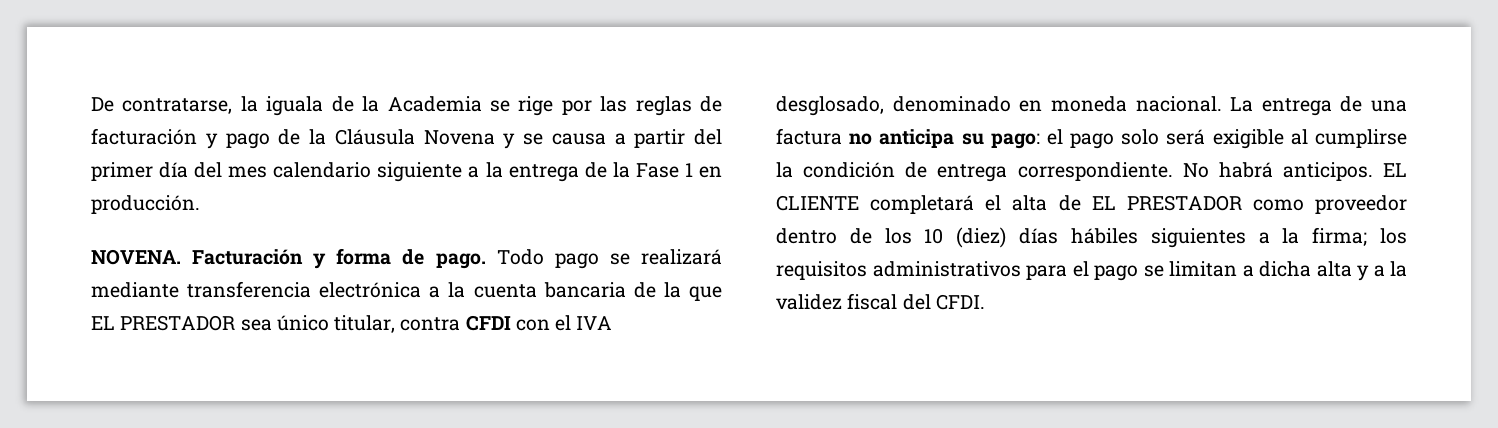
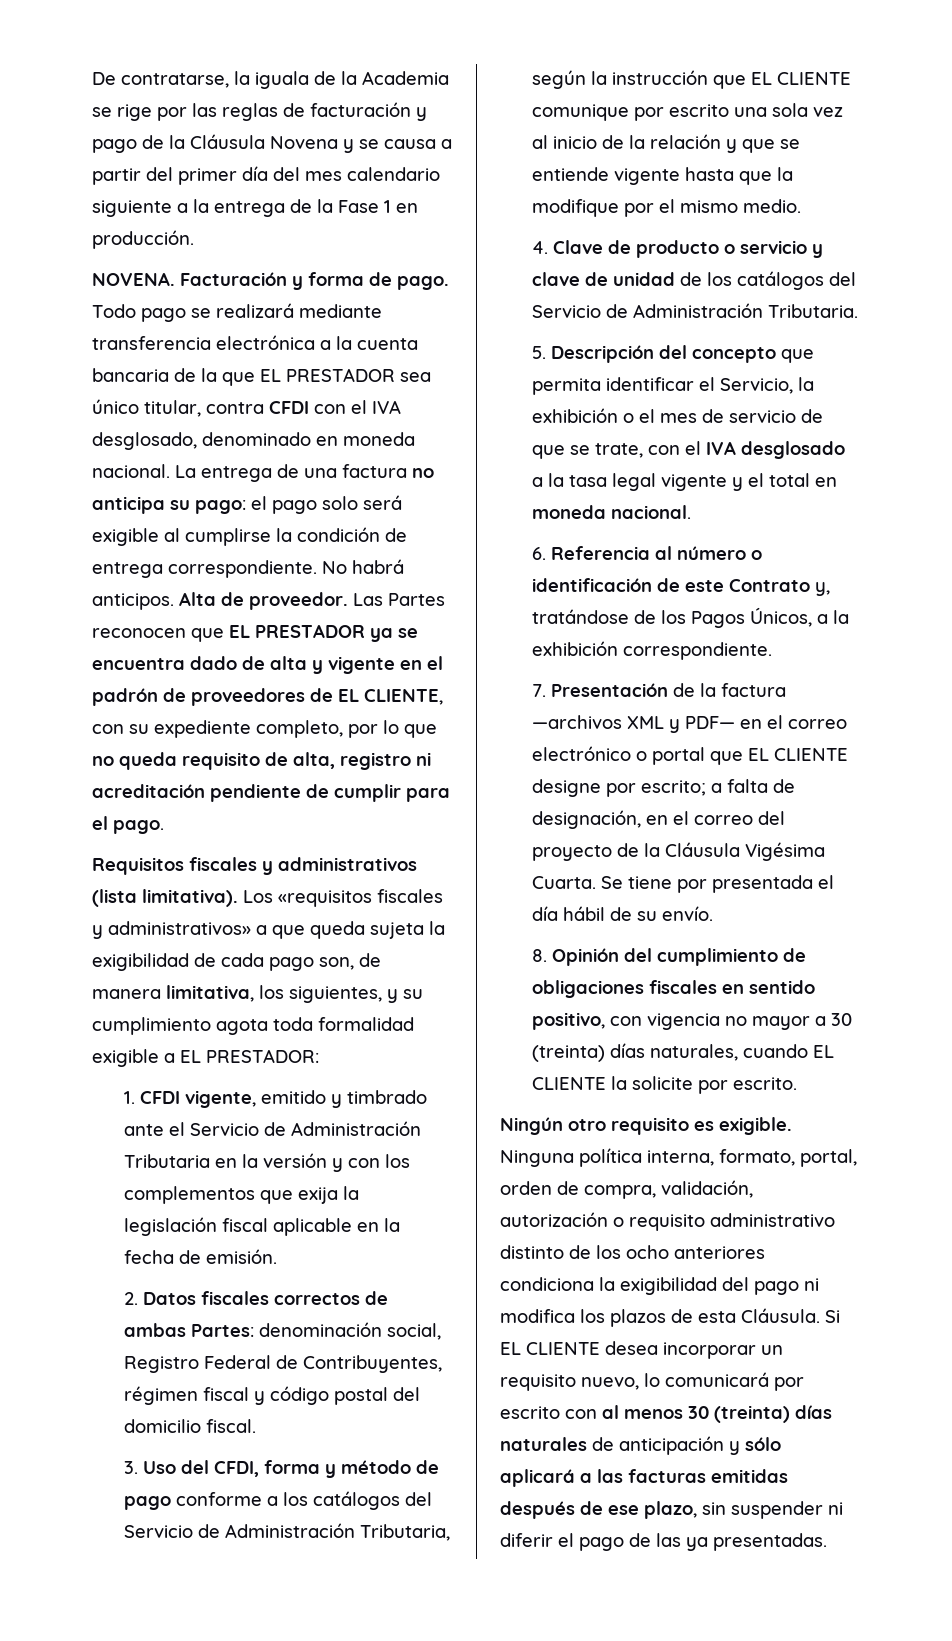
[1383,163,1407,177] [776,195,1407,214] [776,227,1407,248] [776,261,1407,281] [776,293,985,310] EL CLIENTE completará el alta de EL PRESTADOR como proveedor dentro de los 10 (diez) días hábiles siguientes a la firma; los requisitos administrativos para el pago se limitan a dicha alta y a la validez fiscal del CFDI. -> [179,592,445,610] [92,624,418,642] [92,656,443,674] [92,688,443,706] [92,720,437,738] [92,752,431,770] [92,784,450,802] [92,816,164,834] [92,857,417,875] [92,889,443,907] [92,921,445,939] [92,953,381,971] [92,985,423,1003] [92,1017,414,1035] [92,1049,319,1067] [124,1090,428,1108] [124,1121,422,1136] [124,1153,411,1172] [124,1186,360,1204] [124,1217,401,1236] [124,1249,278,1264] [124,1291,389,1305] [124,1322,442,1340] [124,1355,443,1373] [124,1386,421,1405] [124,1419,257,1433] [124,1460,440,1478] [124,1491,433,1510] [124,1523,451,1541] [532,70,852,89] [532,103,844,121] [532,134,801,153] [532,167,794,185] [532,199,802,217] [532,240,824,258] [532,271,857,290] [532,303,859,318] [532,345,815,363] [532,377,815,395] [532,408,824,423] [532,441,846,459] [532,473,838,491] [532,505,692,519] [532,546,763,560] [532,578,831,596] [532,607,850,628] [532,641,773,660] [532,683,787,697] [532,715,848,733] [532,746,849,765] [532,779,796,797] [532,810,786,829] [532,842,826,861] [532,875,835,893] [532,906,714,921] [532,948,807,966] [532,980,816,998] [532,1012,853,1030] [532,1043,835,1062] [532,1076,798,1094] [500,1117,792,1135] [500,1148,857,1167] [500,1180,753,1199] [500,1212,835,1231] [500,1245,765,1259] [500,1277,819,1295] [500,1308,840,1327] [500,1341,783,1359] [500,1372,804,1391] [500,1405,832,1423] [500,1436,781,1455] [500,1469,788,1487] [500,1501,843,1519] [500,1533,827,1551] Alta de proveedor. Las Partes reconocen que EL PRESTADOR ya se encuentra dado de alta y vigente en el padrón de proveedores de EL CLIENTE, con su expediente completo, por lo que no queda requisito de alta, registro ni acreditación pendiente de cumplir para el pago. // Requisitos fiscales y administrativos (lista limitativa). Los «requisitos fiscales y administrativos» a que queda sujeta la exigibilidad de cada pago son, de manera limitativa, los siguientes, y su cumplimiento agota toda formalidad exigible a EL PRESTADOR: // 1. CFDI vigente, emitido y timbrado ante el Servicio de Administración Tributaria en la versión y con los complementos que exija la legislación fiscal aplicable en la fecha de emisión. // 2. Datos fiscales correctos de ambas Partes: denominación social, Registro Federal de Contribuyentes, régimen fiscal y código postal del domicilio fiscal. // 3. Uso del CFDI, forma y método de pago conforme a los catálogos del Servicio de Administración Tributaria, según la instrucción que EL CLIENTE comunique por escrito una sola vez al inicio de la relación y que se entiende vigente hasta que la modifique por el mismo medio. // 4. Clave de producto o servicio y clave de unidad de los catálogos del Servicio de Administración Tributaria. // 5. Descripción del concepto que permita identificar el Servicio, la exhibición o el mes de servicio de que se trate, con el IVA desglosado a la tasa legal vigente y el total en moneda nacional. // 6. Referencia al número o identificación de este Contrato y, tratándose de los Pagos Únicos, a la exhibición correspondiente. // 7. Presentación de la factura —archivos XML y PDF— en el correo electrónico o portal que EL CLIENTE designe por escrito; a falta de designación, en el correo del proyecto de la Cláusula Vigésima Cuarta. Se tiene por presentada el día hábil de su envío. // 8. Opinión del cumplimiento de obligaciones fiscales en sentido positivo, con vigencia no mayor a 30 (treinta) días naturales, cuando EL CLIENTE la solicite por escrito. // Ningún otro requisito es exigible. Ninguna política interna, formato, portal, orden de compra, validación, autorización o requisito administrativo distinto de los ocho anteriores condiciona la exigibilidad del pago ni modifica los plazos de esta Cláusula. Si EL CLIENTE desea incorporar un requisito nuevo, lo comunicará por escrito con al menos 30 (treinta) días naturales de anticipación y sólo aplicará a las facturas emitidas después de ese plazo, sin suspender ni diferir el pago de las ya presentadas.

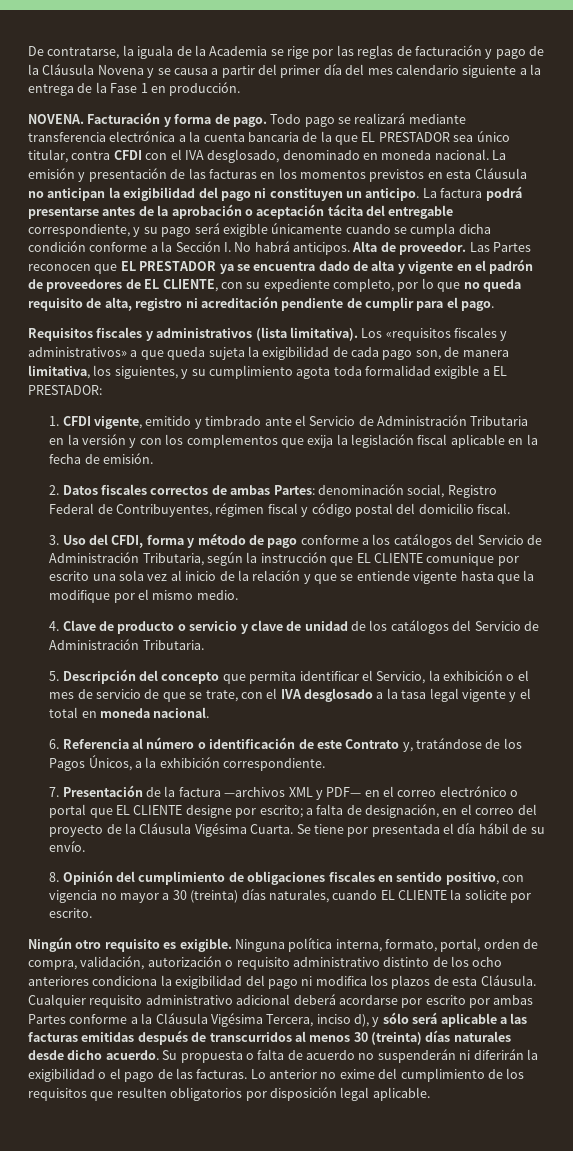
[201,464,434,482] [92,495,402,514] [92,527,407,546] [92,560,317,578] entrega de una factura no anticipa su pago: el pago solo será exigible al cumplirse la condición de entrega correspondiente. -> [28,168,527,182] [28,186,522,201] [28,204,454,219] [28,222,491,237] [28,241,231,252] emisión y presentación de las facturas en los momentos previstos en esta Cláusula no anticipan la exigibilidad del pago ni constituyen un anticipo. La factura podrá presentarse antes de la aprobación o aceptación tácita del entregable correspondiente, y su pago será exigible únicamente cuando se cumpla dicha condición conforme a la Sección I.
[825,1310,840,1323] [500,1341,783,1359] [500,1372,804,1391] [500,1406,597,1419] Si EL CLIENTE desea incorporar un requisito nuevo, lo comunicará por escrito con -> [28,994,534,1008] [28,1012,528,1027] [28,1030,292,1045] Cualquier requisito administrativo adicional deberá acordarse por escrito por ambas Partes conforme a la Cláusula Vigésima Tercera, inciso d), y sólo será aplicable a las facturas emitidas después de transcurridos
[592,1436,781,1455] [500,1469,788,1487] [500,1501,843,1519] [500,1533,827,1551] de anticipación y sólo aplicará a las facturas emitidas después de ese plazo, sin suspender ni diferir el pago de las ya presentadas. -> [28,1049,538,1063] [28,1068,525,1082] [28,1087,430,1101] desde dicho acuerdo. Su propuesta o falta de acuerdo no suspenderán ni diferirán la exigibilidad o el pago de las facturas. Lo anterior no exime del cumplimiento de los requisitos que resulten obligatorios por disposición legal aplicable.

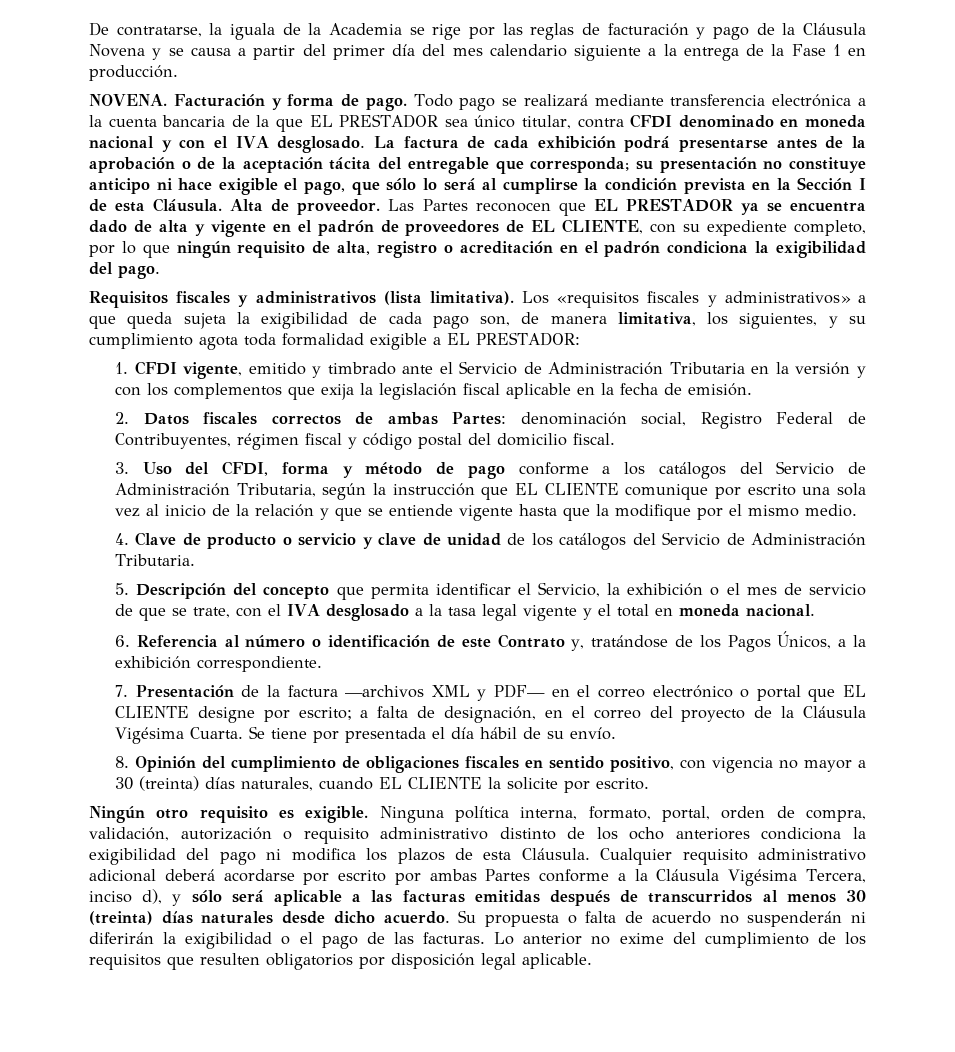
[145,149,507,163] [28,168,527,182] [28,187,483,201] con el IVA desglosado, denominado en moneda nacional. La emisión y presentación de las facturas en los momentos previstos en esta Cláusula no anticipan la exigibilidad del pago ni constituyen un anticipo. La factura -> [678,115,867,128] [89,136,616,153] denominado en moneda nacional y con el IVA desglosado. La factura de cada exhibición
(253, 212) none -> [197,157,237,170] de la
[28,222,491,237] [28,241,350,255] correspondiente, y su pago será exigible únicamente cuando se cumpla dicha condición conforme a la Sección I. No habrá anticipos. -> [495,157,867,174] [89,177,866,195] [89,198,223,212] que corresponda; su presentación no constituye anticipo ni hace exigible el pago, que sólo lo será al cumplirse la condición prevista en la Sección I de esta Cláusula.
[463,279,521,292] no queda -> [176,241,231,258] ningún
[185,296,458,311] ni acreditación pendiente de cumplir para el -> [443,241,867,258] [89,262,113,275] o acreditación en el padrón condiciona la exigibilidad del

